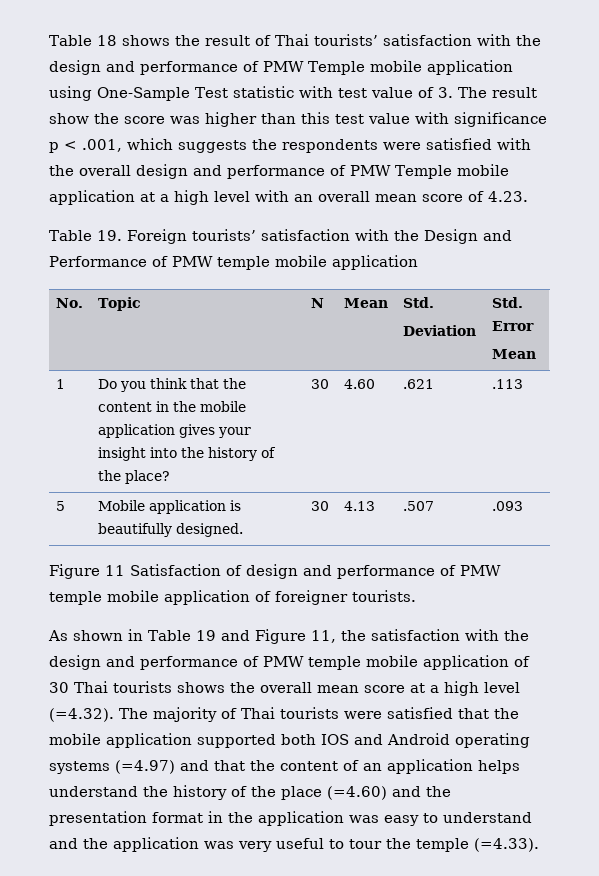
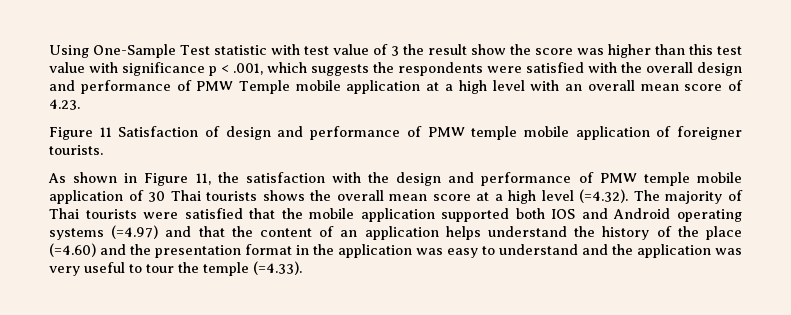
[49,34,541,46] [49,60,513,75] [49,86,92,101] Table 18 shows the result of Thai tourists’ satisfaction with the design and performance of PMW Temple mobile application using -> [49,45,89,58] Using
[437,87,487,98] 3. The -> [390,44,424,56] 3 the
[49,229,512,244] [49,255,418,270] [56,298,84,308] [98,297,142,311] [311,298,325,308] [344,298,389,308] [403,297,435,308] [403,325,477,336] [492,297,524,308] [492,321,535,331] [492,349,537,359] [56,379,66,389] [98,378,247,392] [98,401,247,412] [98,424,252,438] [98,447,277,461] [98,470,171,484] [311,379,330,389] [344,379,376,389] [403,379,435,389] [492,379,524,389] [56,501,66,511] [98,500,242,514] [98,523,244,537] [311,501,330,511] [344,501,376,511] [403,501,435,511] [492,501,524,511] // Table 19. Foreign tourists’ satisfaction with the Design and Performance of PMW temple mobile application // No. | Topic | N | Mean | Std. // Deviation | Std. Error // Mean // 1 | Do you think that the content in the mobile application gives your insight into the history of the place? | 30 | 4.60 | .621 | .113 // 5 | Mobile application is beautifully designed. | 30 | 4.13 | .507 | .093 -> (80, 104) none
[148,630,250,641] Table 19 and -> (138, 178) none

